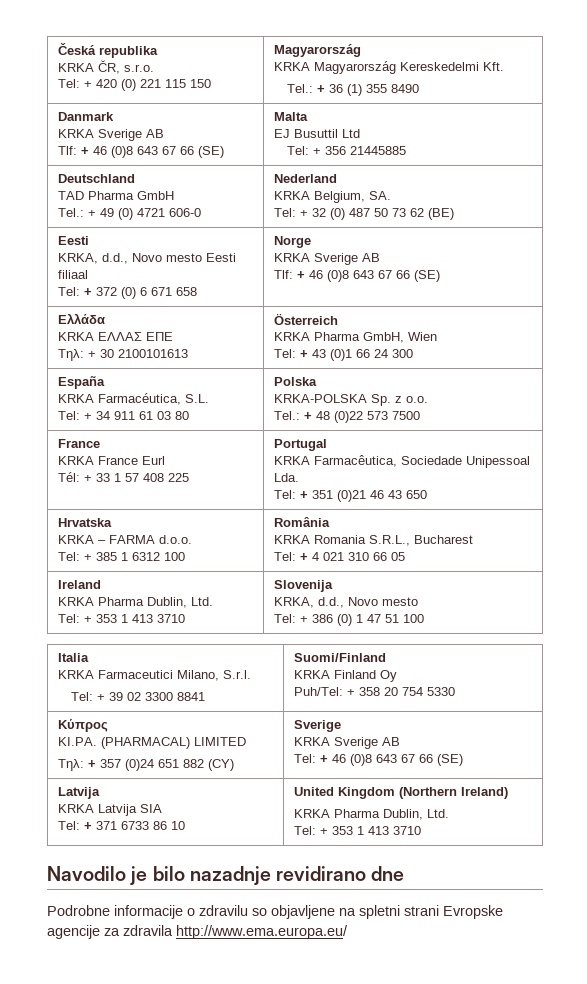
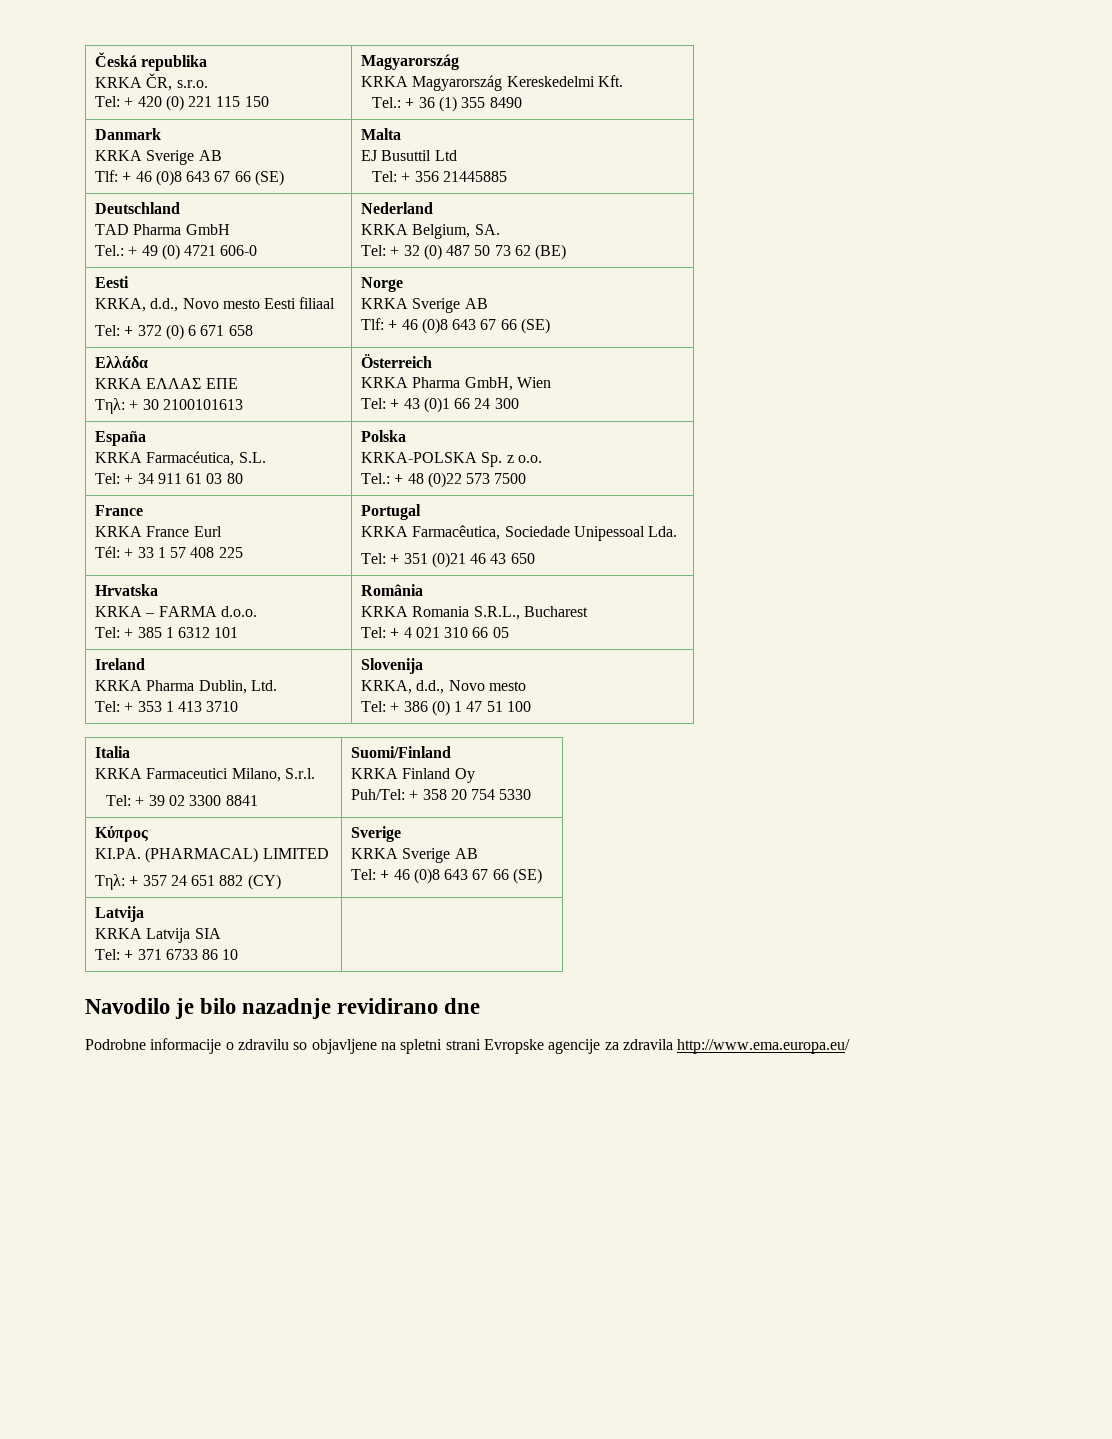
[163,552,185,561] 100 -> [214,627,239,638] 101
[124,759,154,771] (0)24 -> [170,875,187,886] 24
[293,787,508,799] [293,809,449,820] [293,826,421,835] United Kingdom (Northern Ireland) // KRKA Pharma Dublin, Ltd. // Tel: + 353 1 413 3710 -> (239, 954) none

